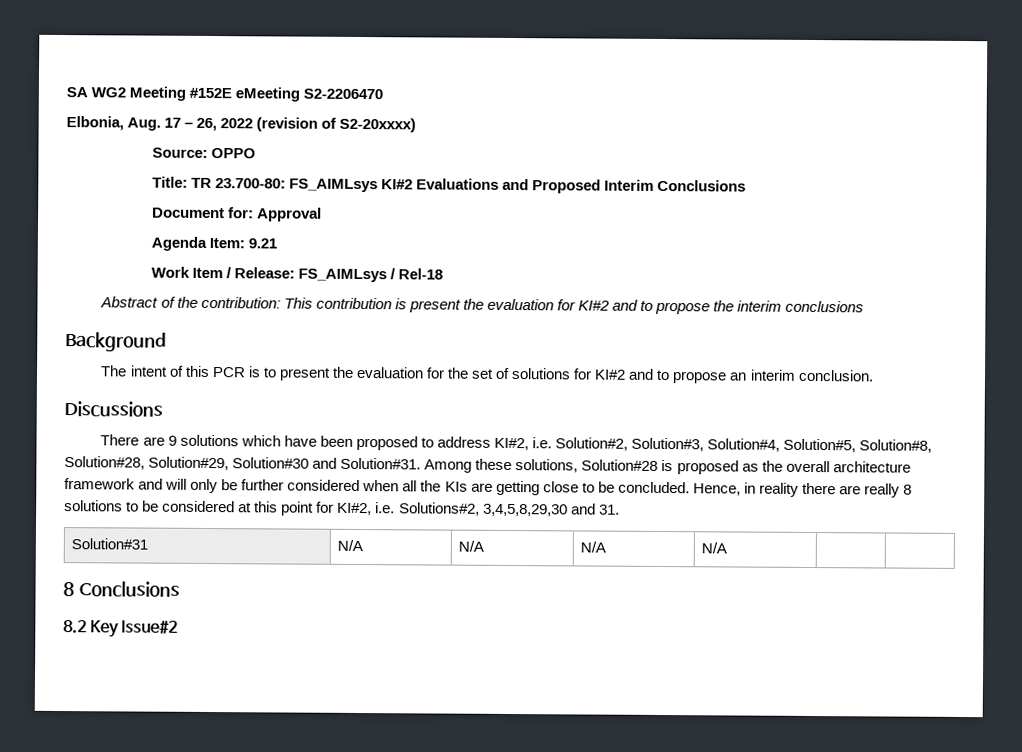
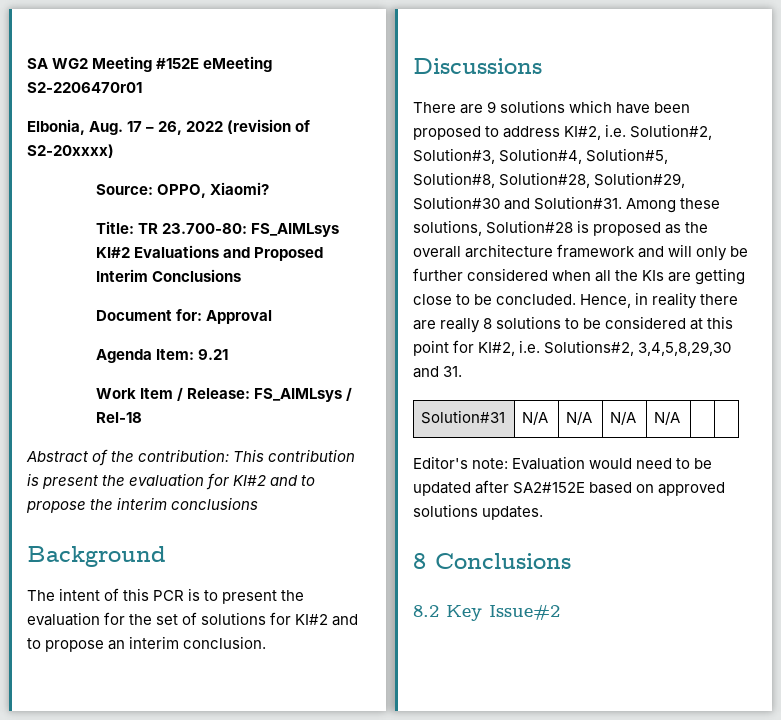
[303,88,384,100] S2-2206470 -> [27,82,142,93] S2-2206470r01
[211,148,257,159] OPPO -> [157,182,270,198] OPPO, Xiaomi?
(728, 548) none -> [413,456,713,470] [413,480,726,496] [413,504,544,520] // Editor's note: Evaluation would need to be updated after SA2#152E based on approved solutions updates.

